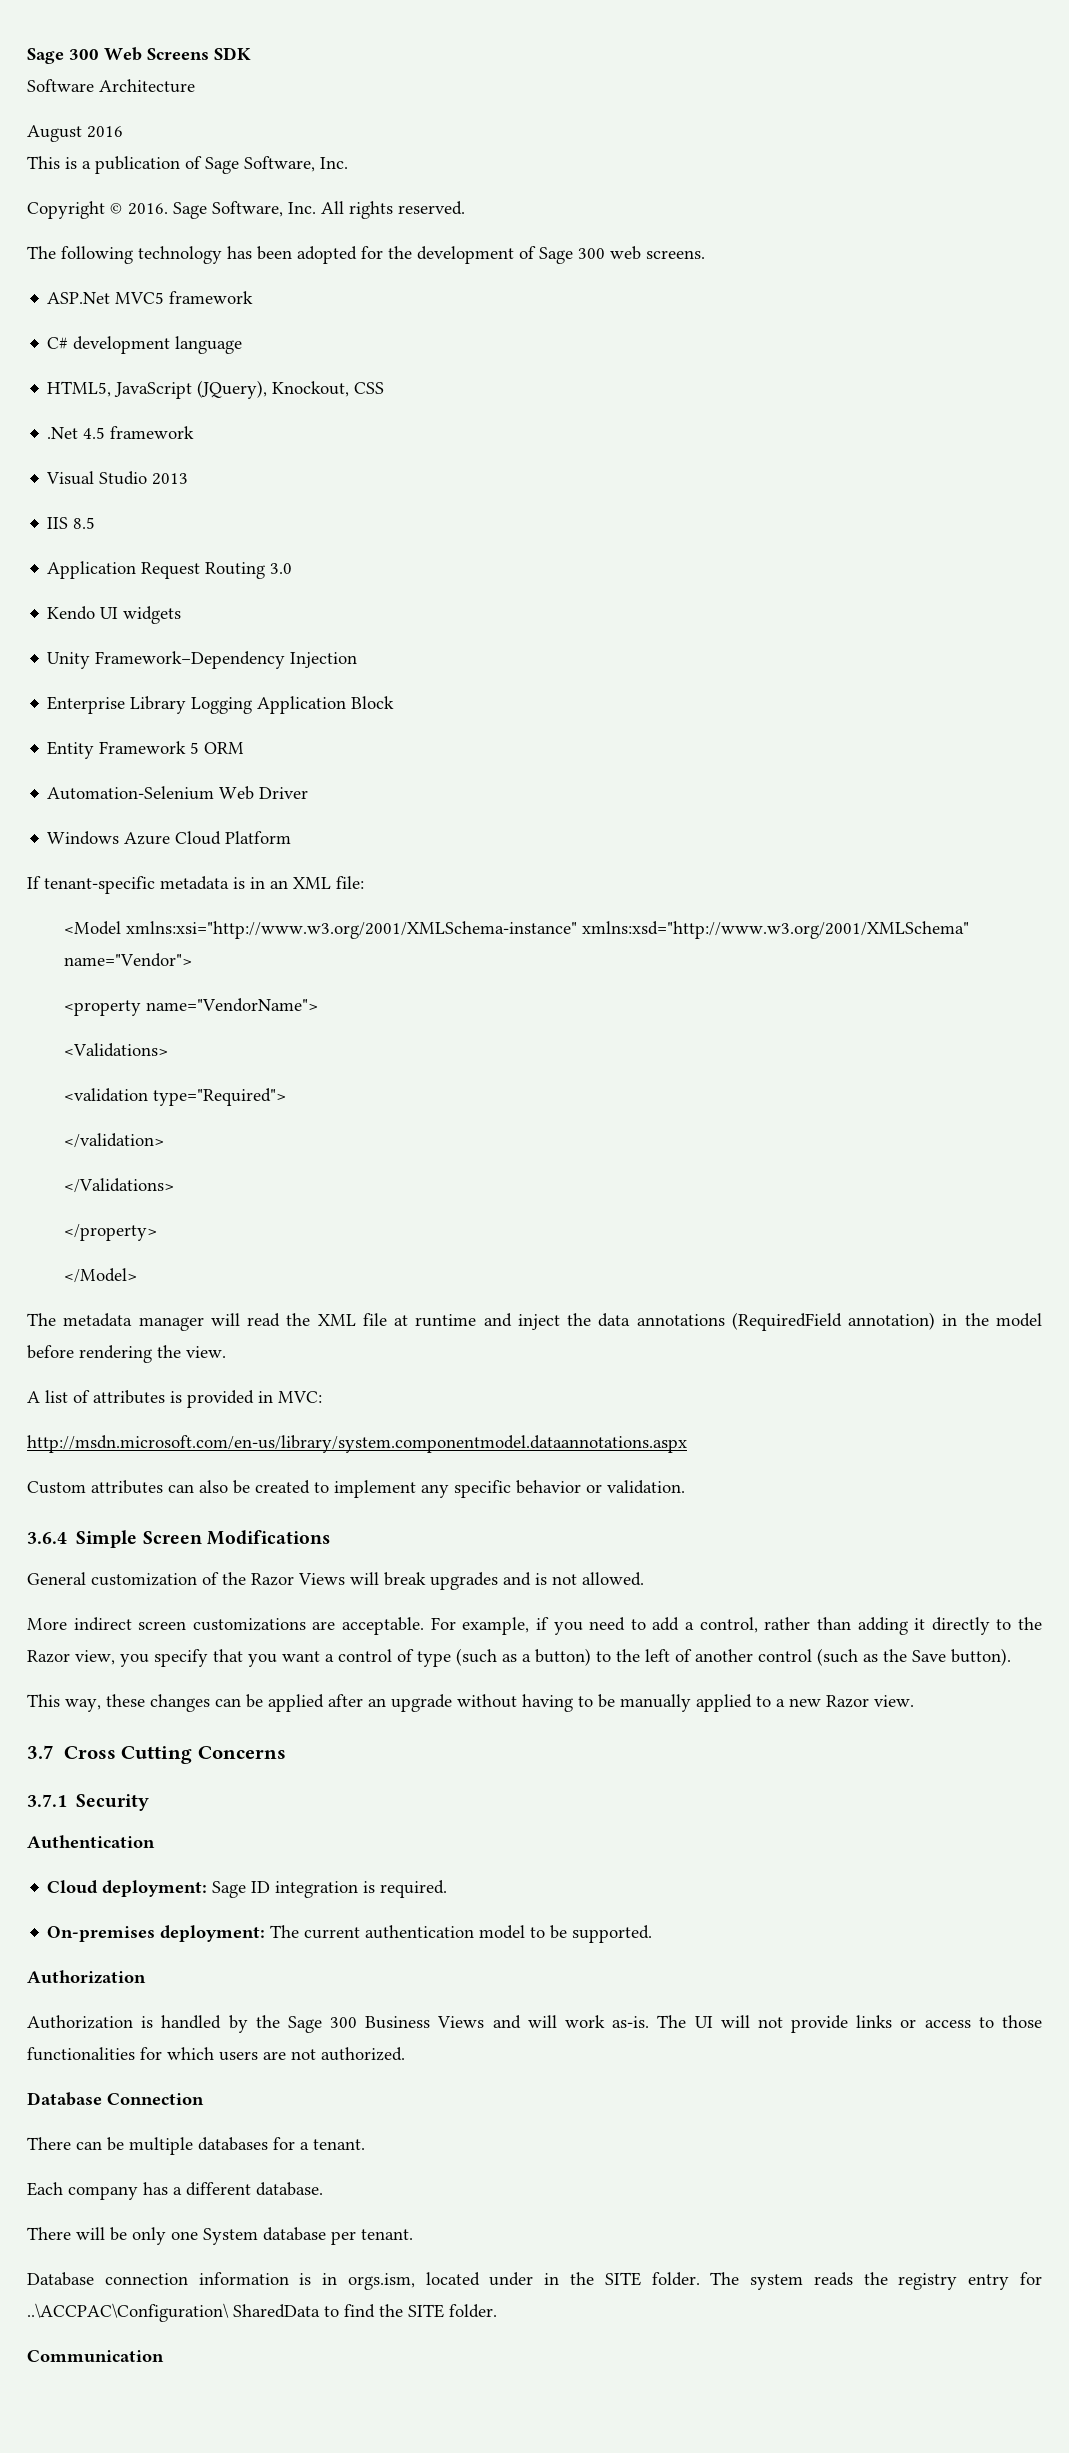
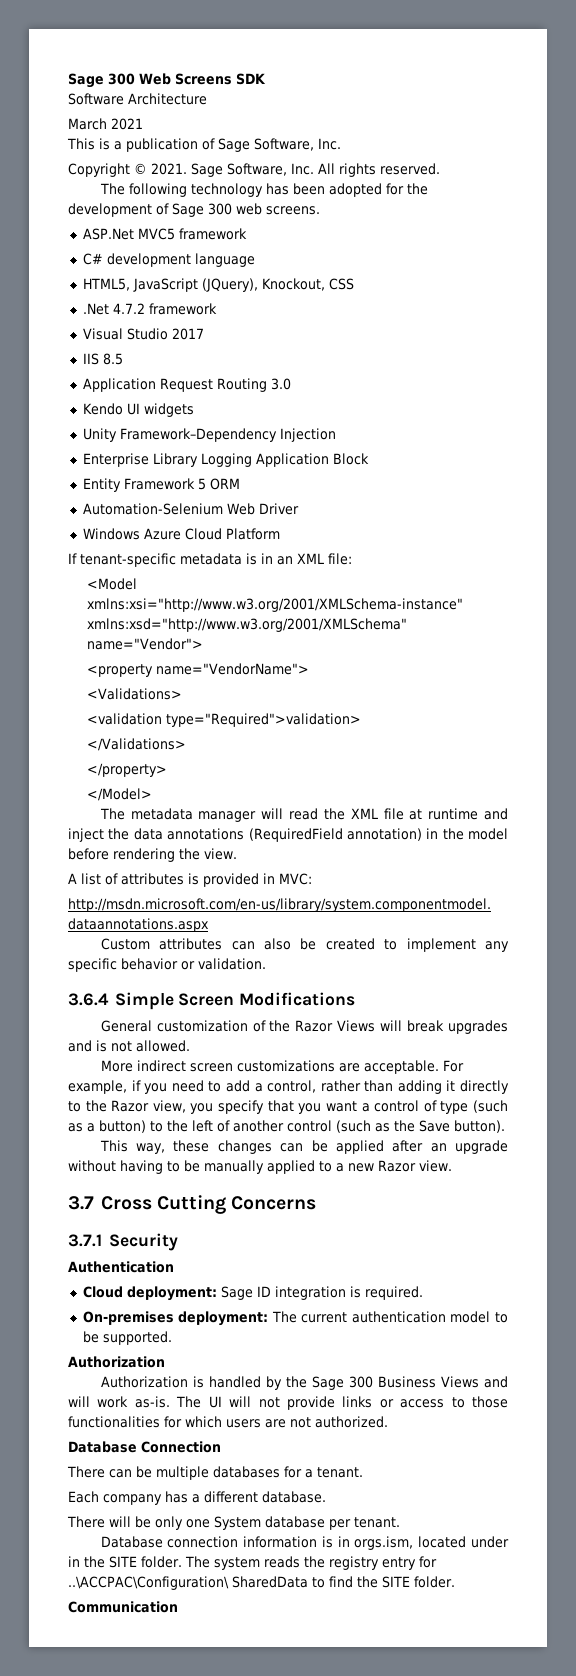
[27,125,123,142] August 2016 -> [68,118,143,130] March 2021
[128,203,168,215] 2016. -> [151,163,187,175] 2021.
[83,427,106,439] 4.5 -> [112,303,145,314] 4.7.2
[152,473,189,485] 2013 -> [171,328,204,340] 2017
[152,1088,286,1106] [63,1133,164,1148] type="Required"> // </validation> -> [165,713,361,727] type="Required">validation>

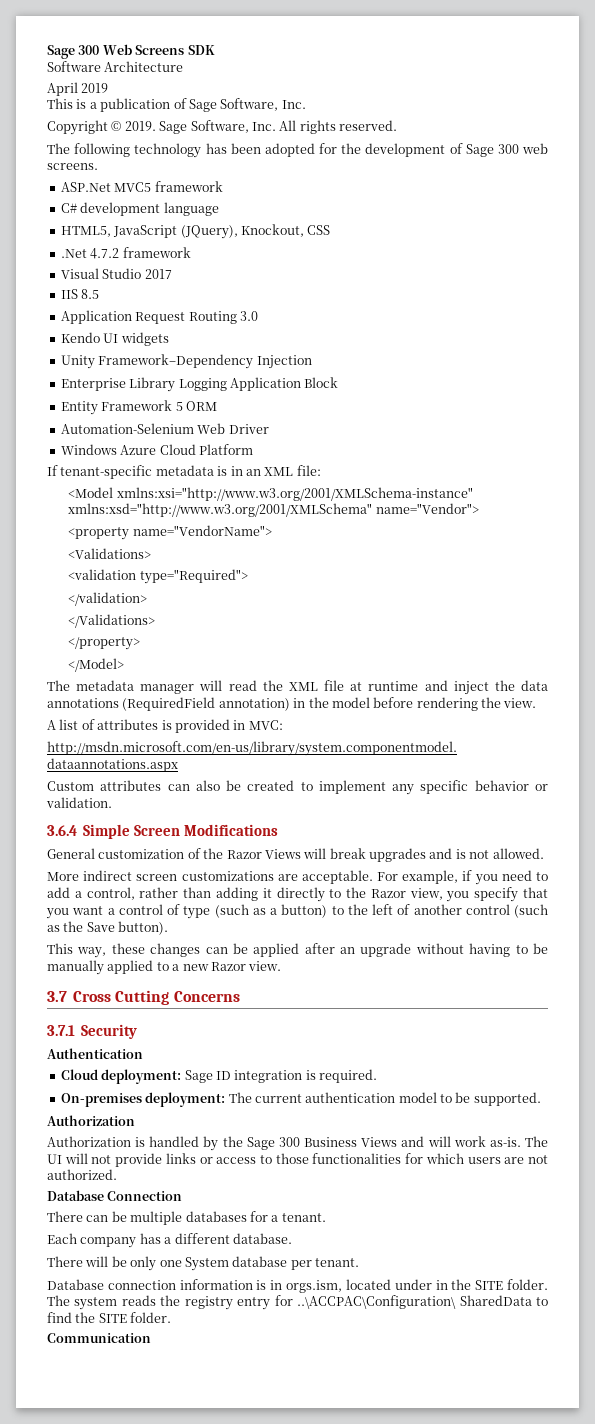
[68,118,143,130] March 2021 -> [47,82,109,96] April 2019
[151,163,187,175] 2021. -> [124,121,156,131] 2019.
[165,713,361,727] type="Required">validation> -> [139,569,248,584] [68,592,148,606] type="Required"> // </validation>

